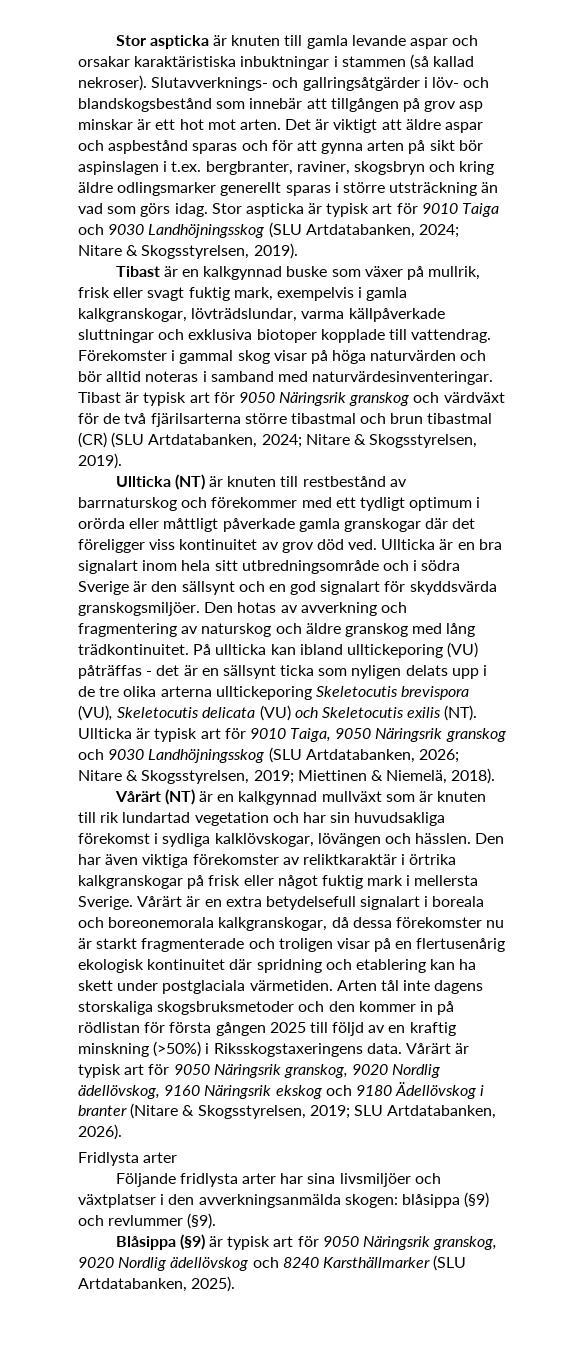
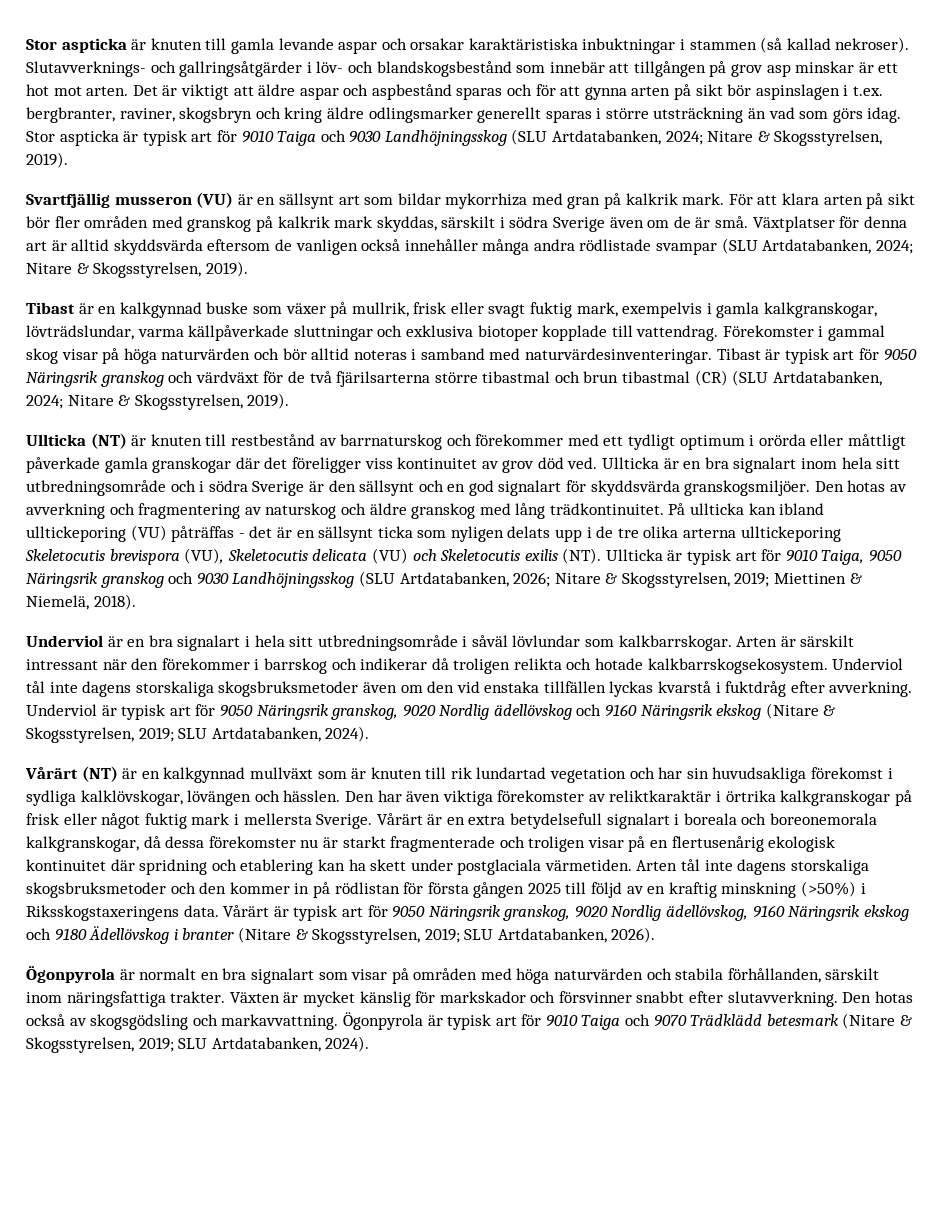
(298, 251) none -> [26,192,915,209] [26,216,907,232] [26,238,913,255] [26,261,248,278] // Svartfjällig musseron (VU) är en sällsynt art som bildar mykorrhiza med gran på kalkrik mark. För att klara arten på sikt bör fler områden med granskog på kalkrik mark skyddas, särskilt i södra Sverige även om de är små. Växtplatser för denna art är alltid skyddsvärda eftersom de vanligen också innehåller många andra rödlistade svampar (SLU Artdatabanken, 2024; Nitare & Skogsstyrelsen, 2019).
(496, 776) none -> [26,635,855,651] [26,658,904,674] [26,681,913,697] [26,703,836,720] [26,726,370,743] // Underviol är en bra signalart i hela sitt utbredningsområde i såväl lövlundar som kalkbarrskogar. Arten är särskilt intressant när den förekommer i barrskog och indikerar då troligen relikta och hotade kalkbarrskogsekosystem. Underviol tål inte dagens storskaliga skogsbruksmetoder även om den vid enstaka tillfällen lyckas kvarstå i fuktdråg efter avverkning. Underviol är typisk art för 9050 Näringsrik granskog, 9020 Nordlig ädellövskog och 9160 Näringsrik ekskog (Nitare & Skogsstyrelsen, 2019; SLU Artdatabanken, 2024).
[78,1152,178,1166] [115,1173,441,1187] [78,1192,490,1208] [78,1213,217,1229] [115,1234,498,1250] [78,1255,467,1271] [78,1276,236,1292] Fridlysta arter // Följande fridlysta arter har sina livsmiljöer och växtplatser i den avverkningsanmälda skogen: blåsippa (§9) och revlummer (§9). // Blåsippa (§9) är typisk art för 9050 Näringsrik granskog, 9020 Nordlig ädellövskog och 8240 Karsthällmarker (SLU Artdatabanken, 2025). -> [26,966,880,984] [26,991,913,1007] [26,1012,913,1030] [26,1036,370,1053] Ögonpyrola är normalt en bra signalart som visar på områden med höga naturvärden och stabila förhållanden, särskilt inom näringsfattiga trakter. Växten är mycket känslig för markskador och försvinner snabbt efter slutavverkning. Den hotas också av skogsgödsling och markavvattning. Ögonpyrola är typisk art för 9010 Taiga och 9070 Trädklädd betesmark (Nitare & Skogsstyrelsen, 2019; SLU Artdatabanken, 2024).

